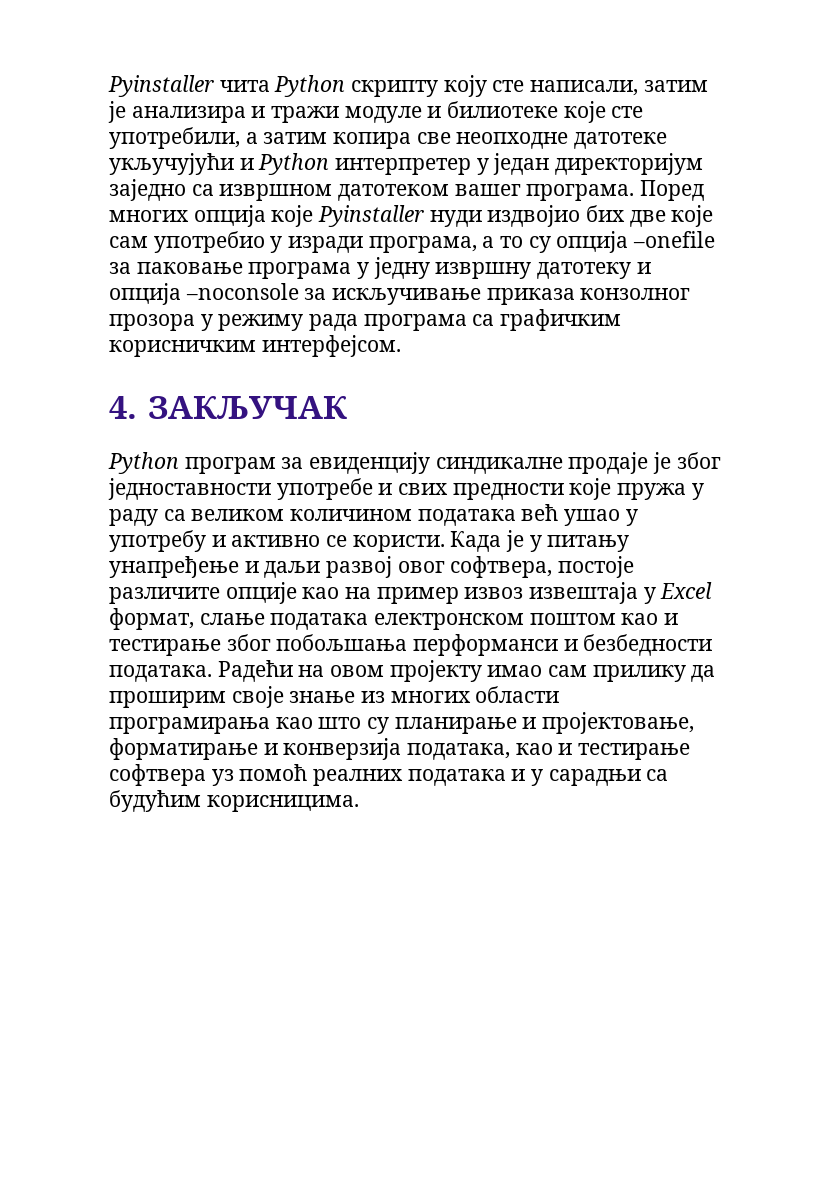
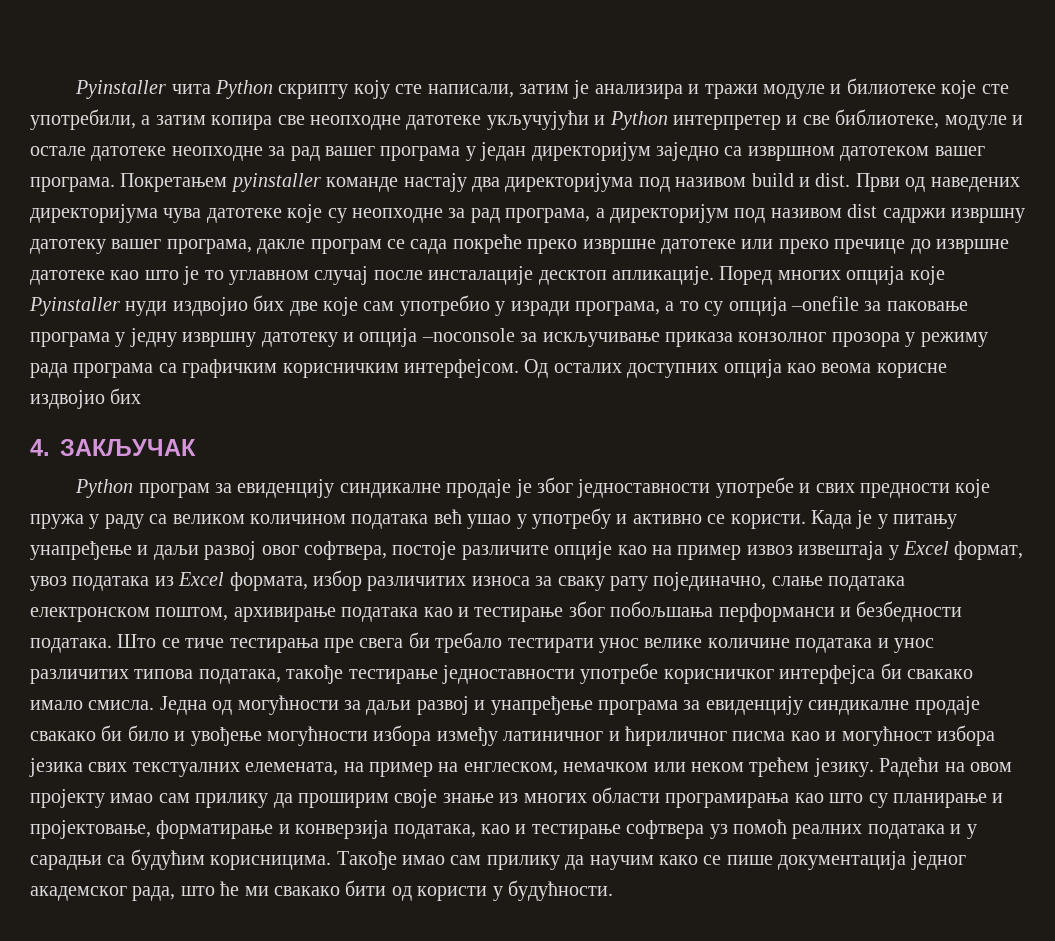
(472, 166) none -> [786,109,1023,130] [30,146,461,161] и све библиотеке, модуле и остале датотеке неопходне за рад вашег програма
(635, 192) none -> [120,173,1020,192] [30,204,1025,223] [30,234,1009,254] [30,266,714,285] Покретањем pyinstaller команде настају два директоријума под називом build и dist. Први од наведених директоријума чува датотеке које су неопходне за рад програма, а директоријум под називом dist садржи извршну датотеку вашег програма, дакле програм се сада покреће преко извршне датотеке или преко пречице до извршне датотеке као што је то углавном случај после инсталације десктоп апликације.
(401, 346) none -> [524,359,947,378] [30,388,142,409] Од осталих доступних опција као веома корисне издвојио бих
[199,613,616,630] слање података електронском поштом -> [30,570,906,591] [30,607,419,622] увоз података из Excel формата, избор различитих износа за сваку рату појединачно, слање података електронском поштом, архивирање података
(212, 673) none -> [117,632,934,653] [30,663,973,684] [30,695,980,715] [30,725,995,746] [29,757,874,777] Што се тиче тестирања пре свега би требало тестирати унос велике количине података и унос различитих типова података, такође тестирање једноставности употребе корисничког интерфејса би свакако имало смисла. Једна од могућности за даљи развој и унапређење програма за евиденцију синдикалне продаје свакако би било и увођење могућности избора између латиничног и ћириличног писма као и могућност избора језика свих текстуалних елемената, на пример на енглеском, немачком или неком трећем језику.
(359, 803) none -> [336,851,966,870] [30,880,613,901] Такође имао сам прилику да научим како се пише документација једног академског рада, што ће ми свакако бити од користи у будућности.

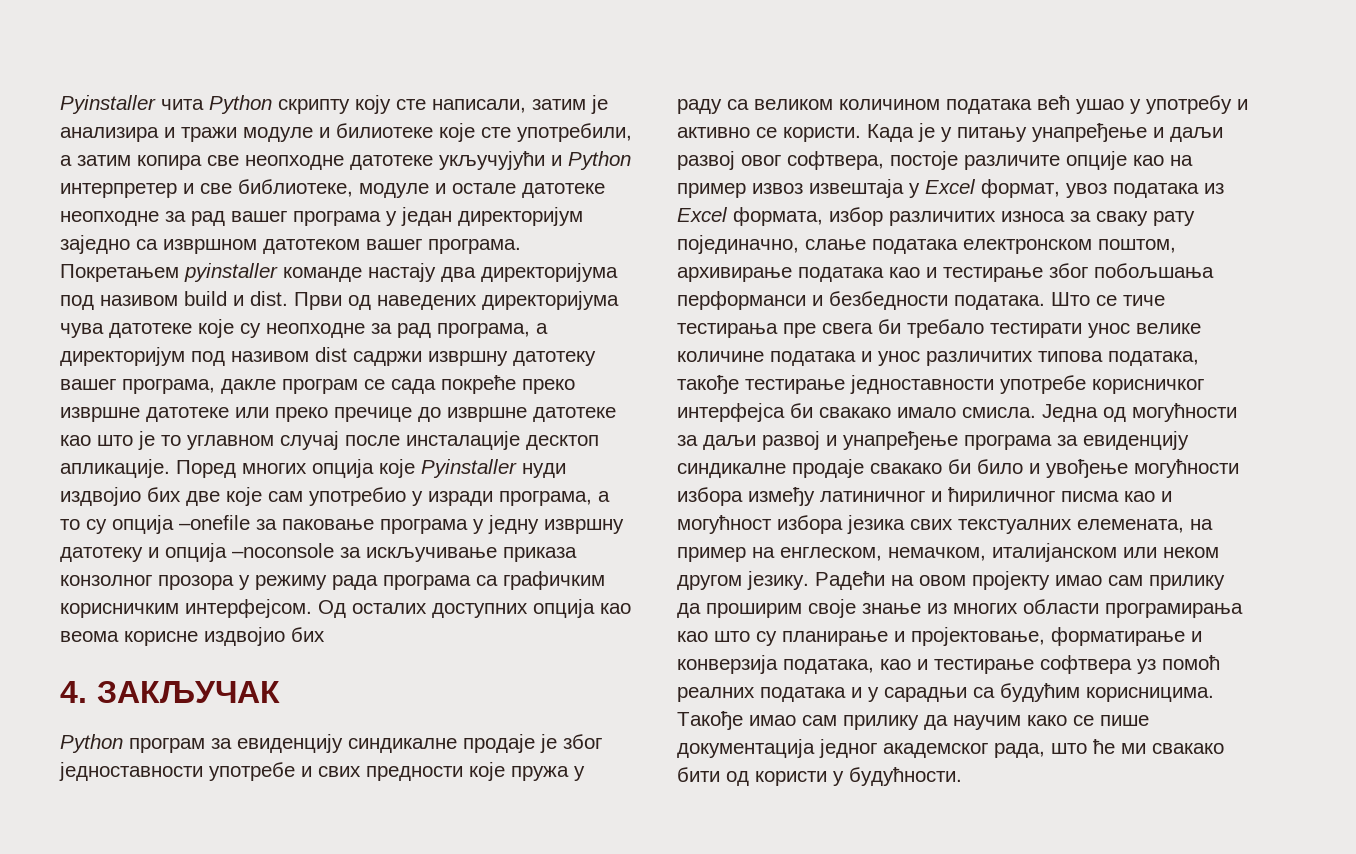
[563,762,649,772] немачком -> [888,543,1117,562] немачком, италијанском
[749,757,810,777] трећем -> [677,575,742,590] другом

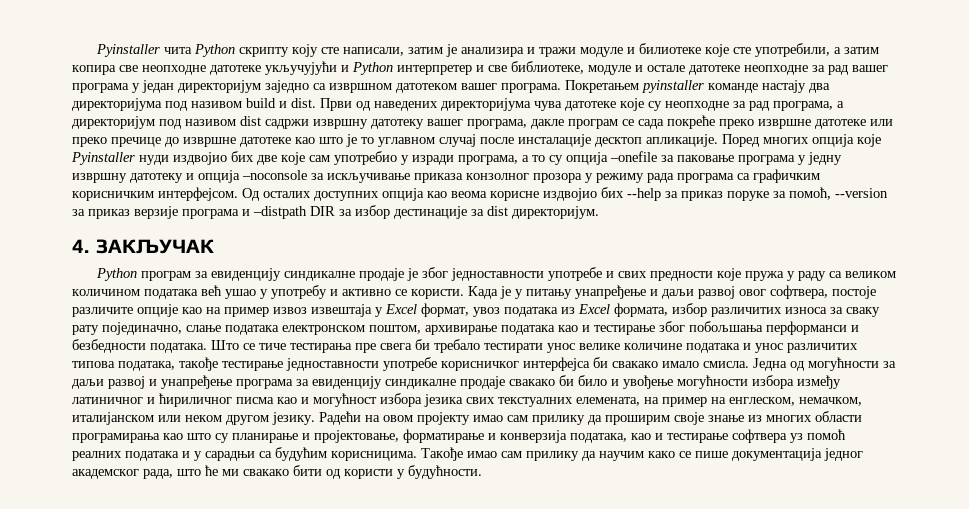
(325, 634) none -> [627,187,888,201] [72,205,599,219] --help за приказ поруке за помоћ, --version за приказ верзије програма и –distpath DIR за избор дестинације за dist директоријум.

